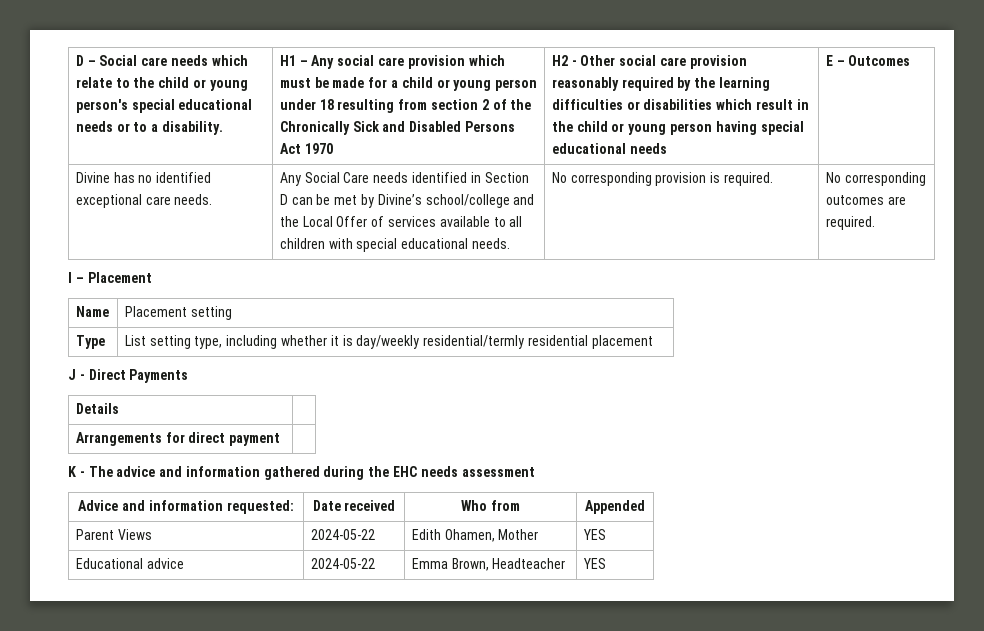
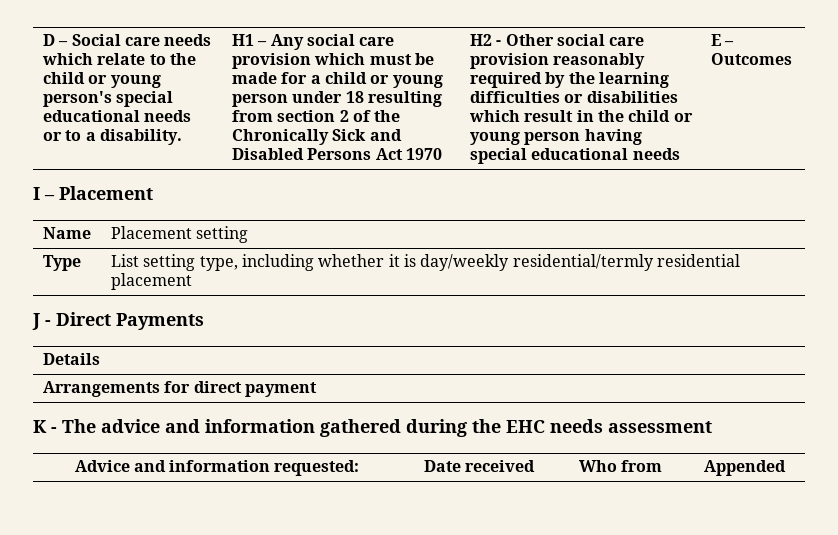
[75,172,212,183] [75,194,213,208] [279,172,529,186] [279,194,535,208] [279,216,523,227] [279,238,510,252] [551,172,773,186] [825,172,926,186] [825,195,906,205] [825,216,875,230] // Divine has no identified exceptional care needs. | Any Social Care needs identified in Section D can be met by Divine’s school/college and the Local Offer of services available to all children with special educational needs. | No corresponding provision is required. | No corresponding outcomes are required. -> (792, 59) none
[75,529,152,540] [310,529,375,540] [411,529,539,542] [582,529,606,540] [75,558,184,569] [310,558,375,569] [411,558,566,571] [582,558,606,569] // Parent Views | 2024-05-22 | Edith Ohamen, Mother | YES // Educational advice | 2024-05-22 | Emma Brown, Headteacher | YES -> (786, 468) none

